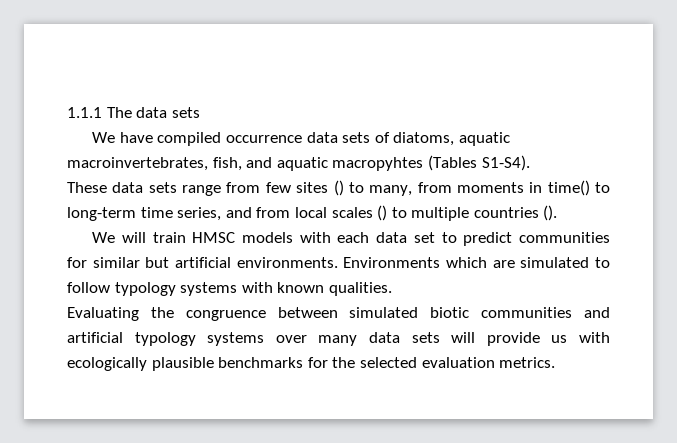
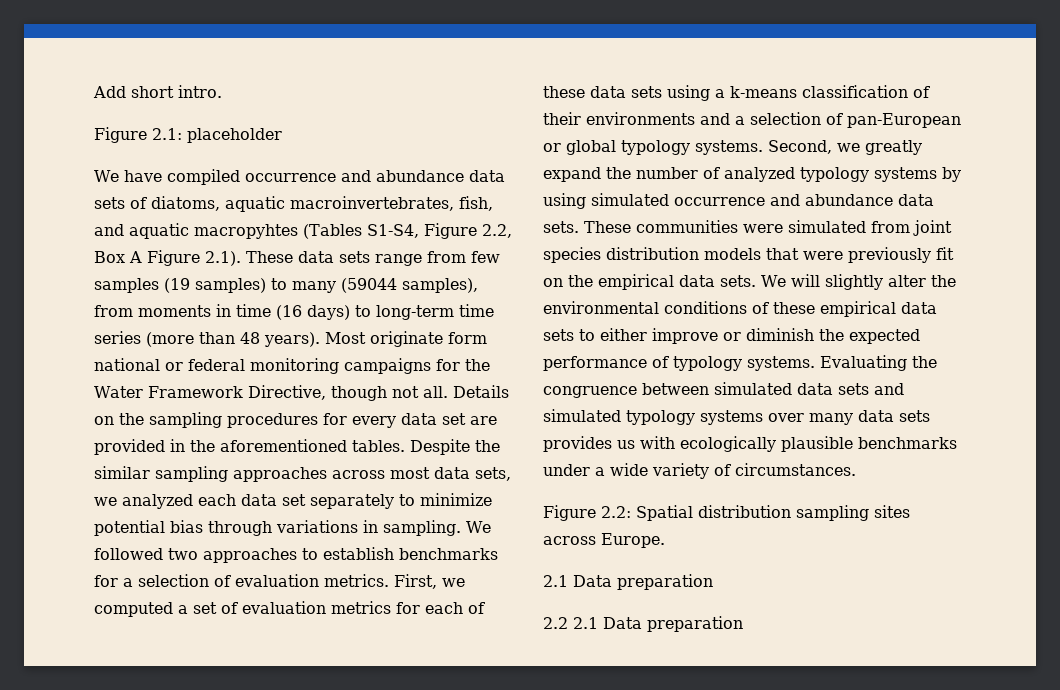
[67,107,200,118] 1.1.1 The data sets -> [93,85,222,98] [94,127,282,143] Add short intro. // Figure 2.1: placeholder
(302, 139) none -> [340,170,464,182] and abundance
[481,155,530,171] S1-S4). // -> [366,223,512,239] [94,250,241,266] S1-S4, Figure 2.2, Box A Figure 2.1).
[296,180,610,196] [67,205,558,221] [92,232,610,246] [67,257,610,268] [67,282,392,296] sites () to many, from moments in time() to long-term time series, and from local scales () to multiple countries (). // We will train HMSC models with each data set to predict communities for similar but artificial environments. Environments which are simulated to follow typology systems with known qualities. // -> [94,278,478,293] [94,304,494,320] [94,331,487,347] [94,358,490,374] [94,385,509,401] [94,412,497,428] [94,439,500,455] [94,466,511,482] [94,493,492,509] [94,520,491,536] [94,547,498,563] [94,574,465,589] [94,601,485,617] [543,85,930,101] [543,112,961,128] [543,140,922,155] [543,167,961,182] [543,193,934,209] [543,220,952,236] [543,247,954,263] [543,274,956,290] [543,301,937,317] [543,328,920,344] [543,356,815,371] samples (19 samples) to many (59044 samples), from moments in time (16 days) to long-term time series (more than 48 years). Most originate form national or federal monitoring campaigns for the Water Framework Directive, though not all. Details on the sampling procedures for every data set are provided in the aforementioned tables. Despite the similar sampling approaches across most data sets, we analyzed each data set separately to minimize potential bias through variations in sampling. We followed two approaches to establish benchmarks for a selection of evaluation metrics. First, we computed a set of evaluation metrics for each of these data sets using a k-means classification of their environments and a selection of pan-European or global typology systems. Second, we greatly expand the number of analyzed typology systems by using simulated occurrence and abundance data sets. These communities were simulated from joint species distribution models that were previously fit on the empirical data sets. We will slightly alter the environmental conditions of these empirical data sets to either improve or diminish the expected performance of typology systems.
[430,307,610,318] [67,332,123,343] biotic communities and artificial -> [797,383,904,395] [543,409,621,422] data sets and simulated
[451,332,540,346] will provide -> [543,436,612,452] provides
[307,357,556,368] for the selected evaluation metrics. -> [543,463,856,479] [543,505,910,521] [543,533,665,548] [543,574,713,590] [543,616,743,632] under a wide variety of circumstances. // Figure 2.2: Spatial distribution sampling sites across Europe. // 2.1 Data preparation // 2.2 2.1 Data preparation

